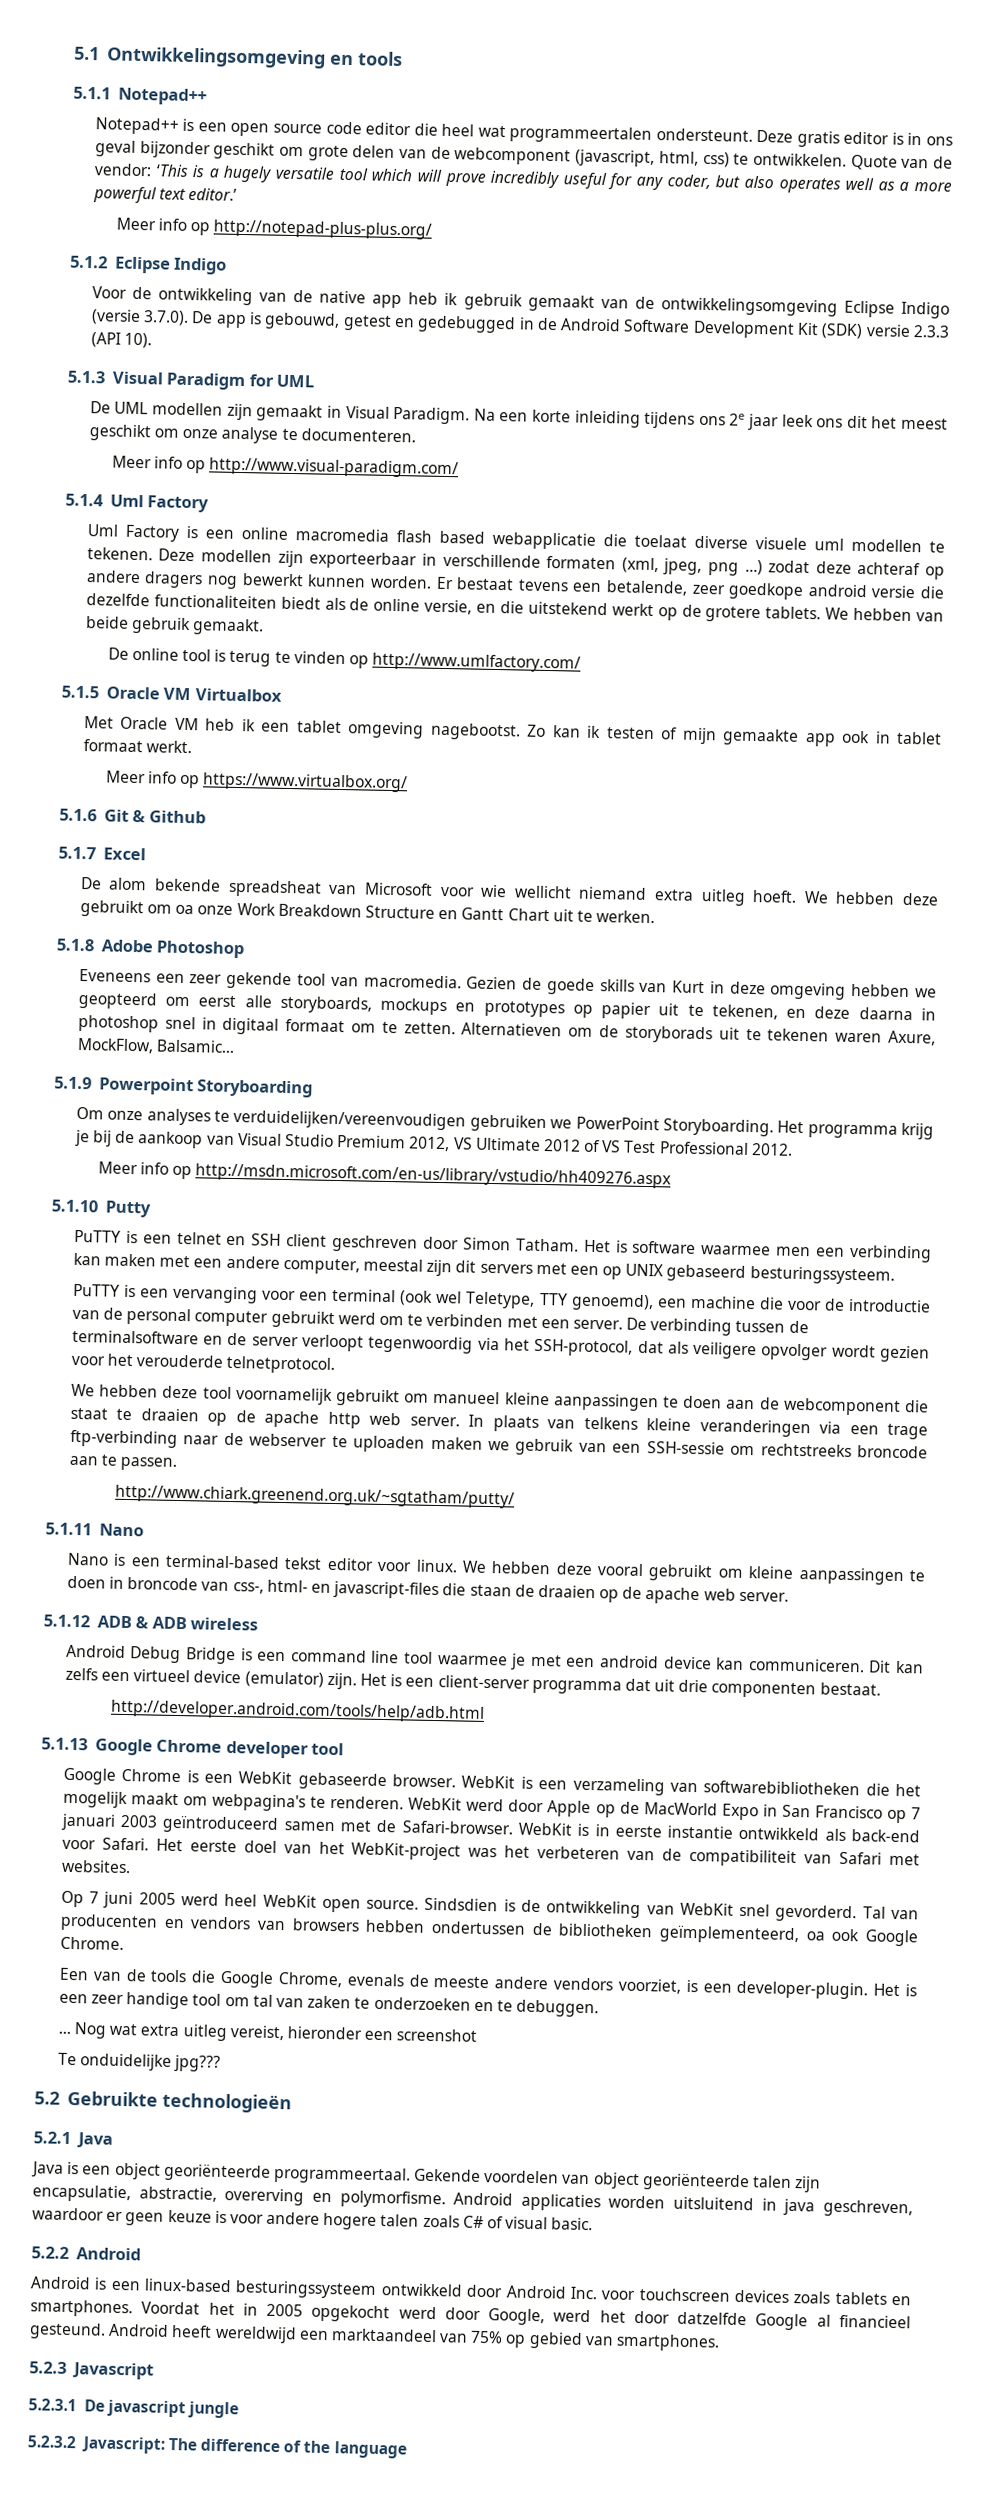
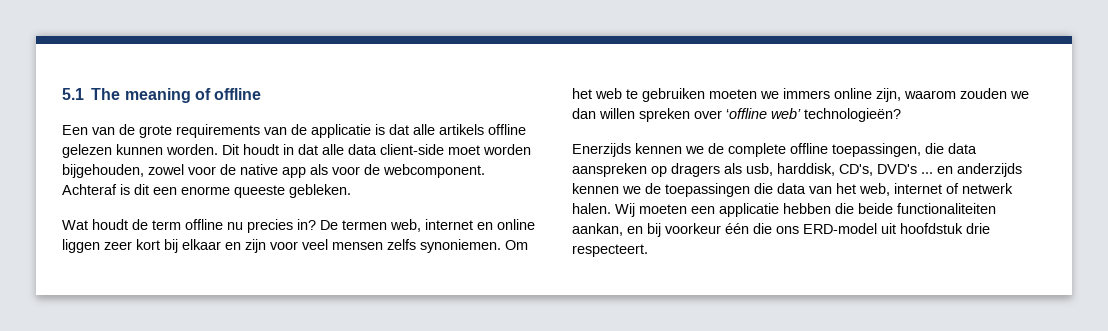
[105,46,403,69] [73,86,207,106] [94,117,954,148] [94,140,953,171] [93,163,953,194] [92,186,238,204] [115,217,433,240] [70,255,228,275] [91,286,950,319] [90,309,951,340] [90,332,153,349] [67,370,315,391] [89,401,948,431] [88,424,416,444] [111,455,460,479] [65,493,210,513] [86,524,945,553] [86,547,945,580] [85,570,945,600] [85,593,944,623] [85,616,265,636] [107,647,582,673] [61,685,282,702] [83,716,943,747] [82,738,193,754] [105,770,409,793] [59,808,206,824] [58,846,146,861] [79,876,939,906] [79,899,656,924] [56,938,245,959] [78,968,937,1000] [77,991,936,1021] [77,1014,936,1046] [76,1037,236,1054] [54,1076,314,1098] [75,1106,935,1140] [74,1129,793,1156] [97,1161,672,1189] [51,1199,151,1218] [73,1229,932,1263] [72,1252,895,1285] [72,1283,932,1313] [71,1307,809,1336] [71,1329,930,1363] [70,1353,336,1375] [70,1383,929,1416] [69,1407,928,1440] [69,1429,928,1459] [68,1454,178,1471] [114,1484,515,1509] [45,1522,144,1537] [66,1552,925,1586] [66,1575,789,1605] [43,1614,259,1631] [65,1644,924,1674] [64,1667,881,1699] [109,1699,485,1723] [41,1737,345,1759] [62,1767,921,1797] [62,1790,921,1824] [60,1813,920,1843] [61,1837,920,1868] [60,1859,131,1874] [60,1890,920,1923] [59,1913,919,1947] [59,1936,124,1951] [58,1967,918,2000] [58,1992,600,2018] [57,2022,478,2042] [57,2052,222,2072] [34,2090,292,2114] [33,2131,113,2148] [31,2161,822,2193] [32,2184,913,2218] [32,2207,594,2231] [31,2246,141,2261] [30,2276,912,2306] [30,2299,911,2331] [29,2322,721,2352] [29,2361,154,2380] [28,2398,240,2419] [27,2435,407,2459] Ontwikkelingsomgeving en tools // 5.1.1 Notepad++ // Notepad++ is een open source code editor die heel wat programmeertalen ondersteunt. Deze gratis editor is in ons geval bijzonder geschikt om grote delen van de webcomponent (javascript, html, css) te ontwikkelen. Quote van de vendor: ‘This is a hugely versatile tool which will prove incredibly useful for any coder, but also operates well as a more powerful text editor.’ // Meer info op http://notepad-plus-plus.org/ // 5.1.2 Eclipse Indigo // Voor de ontwikkeling van de native app heb ik gebruik gemaakt van de ontwikkelingsomgeving Eclipse Indigo (versie 3.7.0). De app is gebouwd, getest en gedebugged in de Android Software Development Kit (SDK) versie 2.3.3 (API 10). // 5.1.3 Visual Paradigm for UML // De UML modellen zijn gemaakt in Visual Paradigm. Na een korte inleiding tijdens ons 2e jaar leek ons dit het meest geschikt om onze analyse te documenteren. // Meer info op http://www.visual-paradigm.com/ // 5.1.4 Uml Factory // Uml Factory is een online macromedia flash based webapplicatie die toelaat diverse visuele uml modellen te tekenen. Deze modellen zijn exporteerbaar in verschillende formaten (xml, jpeg, png ...) zodat deze achteraf op andere dragers nog bewerkt kunnen worden. Er bestaat tevens een betalende, zeer goedkope android versie die dezelfde functionaliteiten biedt als de online versie, en die uitstekend werkt op de grotere tablets. We hebben van beide gebruik gemaakt. // De online tool is terug te vinden op http://www.umlfactory.com/ // 5.1.5 Oracle VM Virtualbox // Met Oracle VM heb ik een tablet omgeving nagebootst. Zo kan ik testen of mijn gemaakte app ook in tablet formaat werkt. // Meer info op https://www.virtualbox.org/ // 5.1.6 Git & Github // 5.1.7 Excel // De alom bekende spreadsheat van Microsoft voor wie wellicht niemand extra uitleg hoeft. We hebben deze gebruikt om oa onze Work Breakdown Structure en Gantt Chart uit te werken. // 5.1.8 Adobe Photoshop // Eveneens een zeer gekende tool van macromedia. Gezien de goede skills van Kurt in deze omgeving hebben we geopteerd om eerst alle storyboards, mockups en prototypes op papier uit te tekenen, en deze daarna in photoshop snel in digitaal formaat om te zetten. Alternatieven om de storyborads uit te tekenen waren Axure, MockFlow, Balsamic... // 5.1.9 Powerpoint Storyboarding // Om onze analyses te verduidelijken/vereenvoudigen gebruiken we PowerPoint Storyboarding. Het programma krijg je bij de aankoop van Visual Studio Premium 2012, VS Ultimate 2012 of VS Test Professional 2012. // Meer info op http://msdn.microsoft.com/en-us/library/vstudio/hh409276.aspx // 5.1.10 Putty // PuTTY is een telnet en SSH client geschreven door Simon Tatham. Het is software waarmee men een verbinding kan maken met een andere computer, meestal zijn dit servers met een op UNIX gebaseerd besturingssysteem. // PuTTY is een vervanging voor een terminal (ook wel Teletype, TTY genoemd), een machine die voor de introductie van de personal computer gebruikt werd om te verbinden met een server. De verbinding tussen de terminalsoftware en de server verloopt tegenwoordig via het SSH-protocol, dat als veiligere opvolger wordt gezien voor het verouderde telnetprotocol. // We hebben deze tool voornamelijk gebruikt om manueel kleine aanpassingen te doen aan de webcomponent die staat te draaien op de apache http web server. In plaats van telkens kleine veranderingen via een trage ftp-verbinding naar de webserver te uploaden maken we gebruik van een SSH-sessie om rechtstreeks broncode aan te passen. // http://www.chiark.greenend.org.uk/~sgtatham/putty/ // 5.1.11 Nano // Nano is een terminal-based tekst editor voor linux. We hebben deze vooral gebruikt om kleine aanpassingen te doen in broncode van css-, html- en javascript-files die staan de draaien op de apache web server. // 5.1.12 ADB & ADB wireless // Android Debug Bridge is een command line tool waarmee je met een android device kan communiceren. Dit kan zelfs een virtueel device (emulator) zijn. Het is een client-server programma dat uit drie componenten bestaat. // http://developer.android.com/tools/help/adb.html // 5.1.13 Google Chrome developer tool // Google Chrome is een WebKit gebaseerde browser. WebKit is een verzameling van softwarebibliotheken die het mogelijk maakt om webpagina's te renderen. WebKit werd door Apple op de MacWorld Expo in San Francisco op 7 januari 2003 geïntroduceerd samen met de Safari-browser. WebKit is in eerste instantie ontwikkeld als back-end voor Safari. Het eerste doel van het WebKit-project was het verbeteren van de compatibiliteit van Safari met websites. // Op 7 juni 2005 werd heel WebKit open source. Sindsdien is de ontwikkeling van WebKit snel gevorderd. Tal van producenten en vendors van browsers hebben ondertussen de bibliotheken geïmplementeerd, oa ook Google Chrome. // Een van de tools die Google Chrome, evenals de meeste andere vendors voorziet, is een developer-plugin. Het is een zeer handige tool om tal van zaken te onderzoeken en te debuggen. // ... Nog wat extra uitleg vereist, hieronder een screenshot // Te onduidelijke jpg??? // 5.2 Gebruikte technologieën // 5.2.1 Java // Java is een object georiënteerde programmeertaal. Gekende voordelen van object georiënteerde talen zijn encapsulatie, abstractie, overerving en polymorfisme. Android applicaties worden uitsluitend in java geschreven, waardoor er geen keuze is voor andere hogere talen zoals C# of visual basic. // 5.2.2 Android // Android is een linux-based besturingssysteem ontwikkeld door Android Inc. voor touchscreen devices zoals tablets en smartphones. Voordat het in 2005 opgekocht werd door Google, werd het door datzelfde Google al financieel gesteund. Android heeft wereldwijd een marktaandeel van 75% op gebied van smartphones. // 5.2.3 Javascript // 5.2.3.1 De javascript jungle // 5.2.3.2 Javascript: The difference of the language -> [91,88,262,103] [62,124,526,138] [62,144,531,158] [62,164,485,178] [62,184,351,198] [62,219,535,233] [62,239,528,253] [572,88,1029,102] [572,108,901,122] [572,143,977,157] [572,163,1022,177] [572,183,1013,197] [572,203,996,217] [572,223,990,237] [572,244,648,257] The meaning of offline // Een van de grote requirements van de applicatie is dat alle artikels offline gelezen kunnen worden. Dit houdt in dat alle data client-side moet worden bijgehouden, zowel voor de native app als voor de webcomponent. Achteraf is dit een enorme queeste gebleken. // Wat houdt de term offline nu precies in? De termen web, internet en online liggen zeer kort bij elkaar en zijn voor veel mensen zelfs synoniemen. Om het web te gebruiken moeten we immers online zijn, waarom zouden we dan willen spreken over ‘offline web’ technologieën? // Enerzijds kennen we de complete offline toepassingen, die data aanspreken op dragers als usb, harddisk, CD's, DVD's ... en anderzijds kennen we de toepassingen die data van het web, internet of netwerk halen. Wij moeten een applicatie hebben die beide functionaliteiten aankan, en bij voorkeur één die ons ERD-model uit hoofdstuk drie respecteert.

